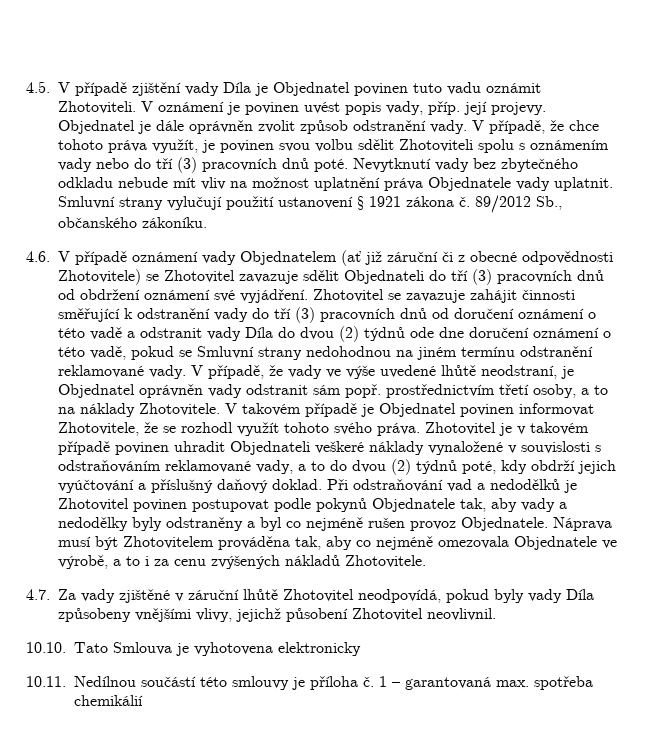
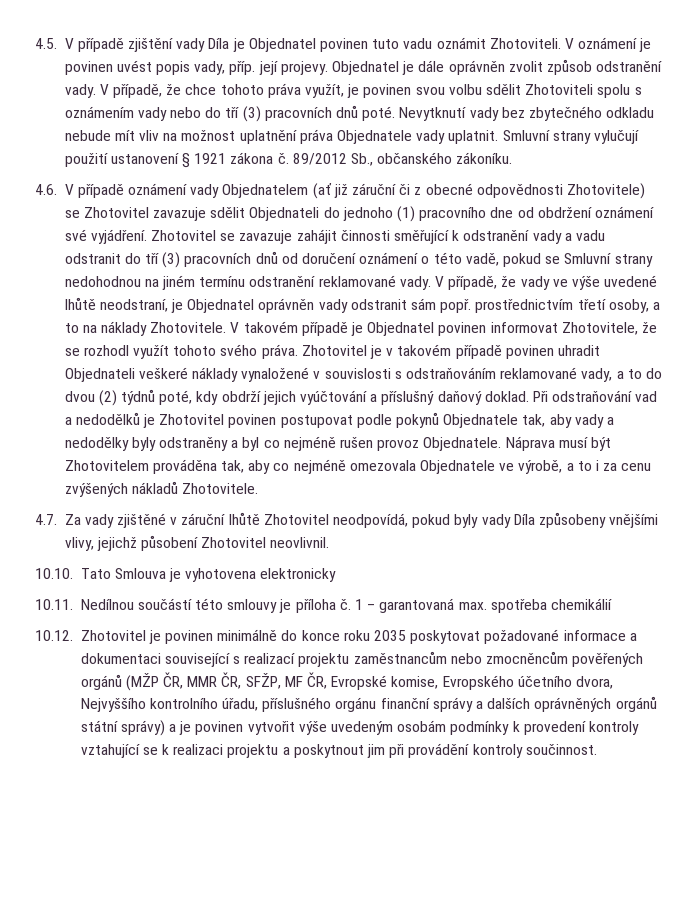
[451,269,604,285] tří (3) pracovních dnů -> [342,206,514,222] jednoho (1) pracovního dne
(248, 315) none -> [564,230,605,241] [64,253,121,264] a vadu odstranit
[90,326,611,342] [58,347,85,357] vadě a odstranit vady Díla do dvou (2) týdnů ode dne doručení oznámení o této -> (462, 258) none
(143, 700) none -> [35,629,637,644] [80,651,644,667] [80,672,613,691] [80,696,657,712] [80,720,639,736] [80,743,597,758] // 10.12. Zhotovitel je povinen minimálně do konce roku 2035 poskytovat požadované informace a dokumentaci související s realizací projektu zaměstnancům nebo zmocněncům pověřených orgánů (MŽP ČR, MMR ČR, SFŽP, MF ČR, Evropské komise, Evropského účetního dvora, Nejvyššího kontrolního úřadu, příslušného orgánu finanční správy a dalších oprávněných orgánů státní správy) a je povinen vytvořit výše uvedeným osobám podmínky k provedení kontroly vztahující se k realizaci projektu a poskytnout jim při provádění kontroly součinnost.

